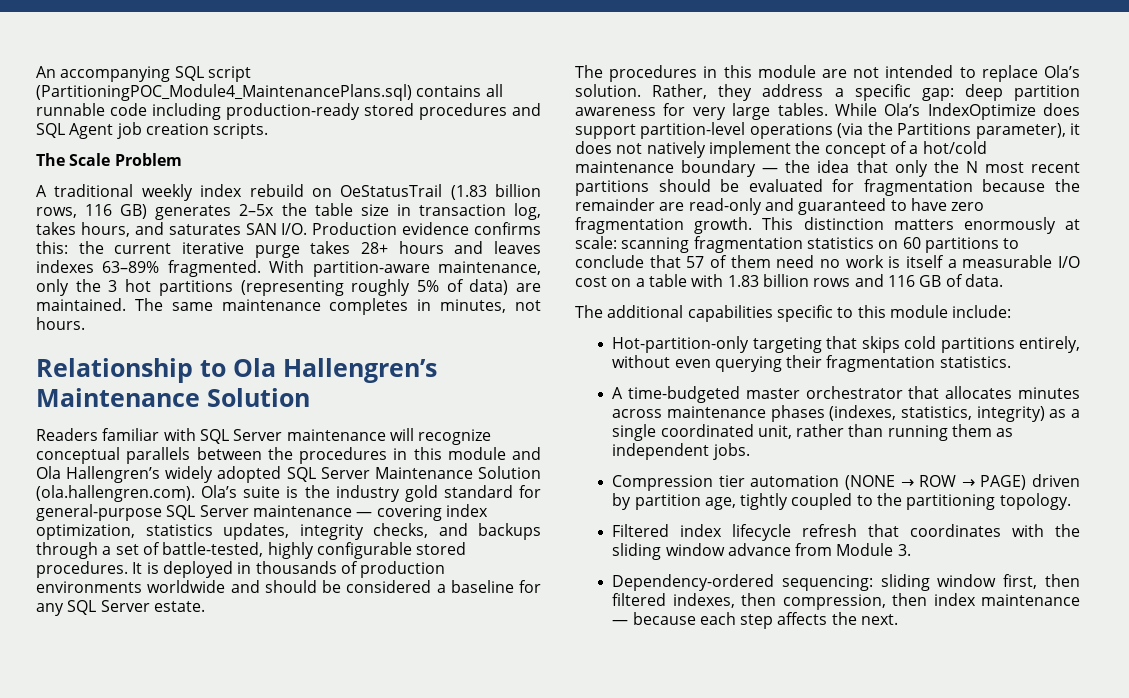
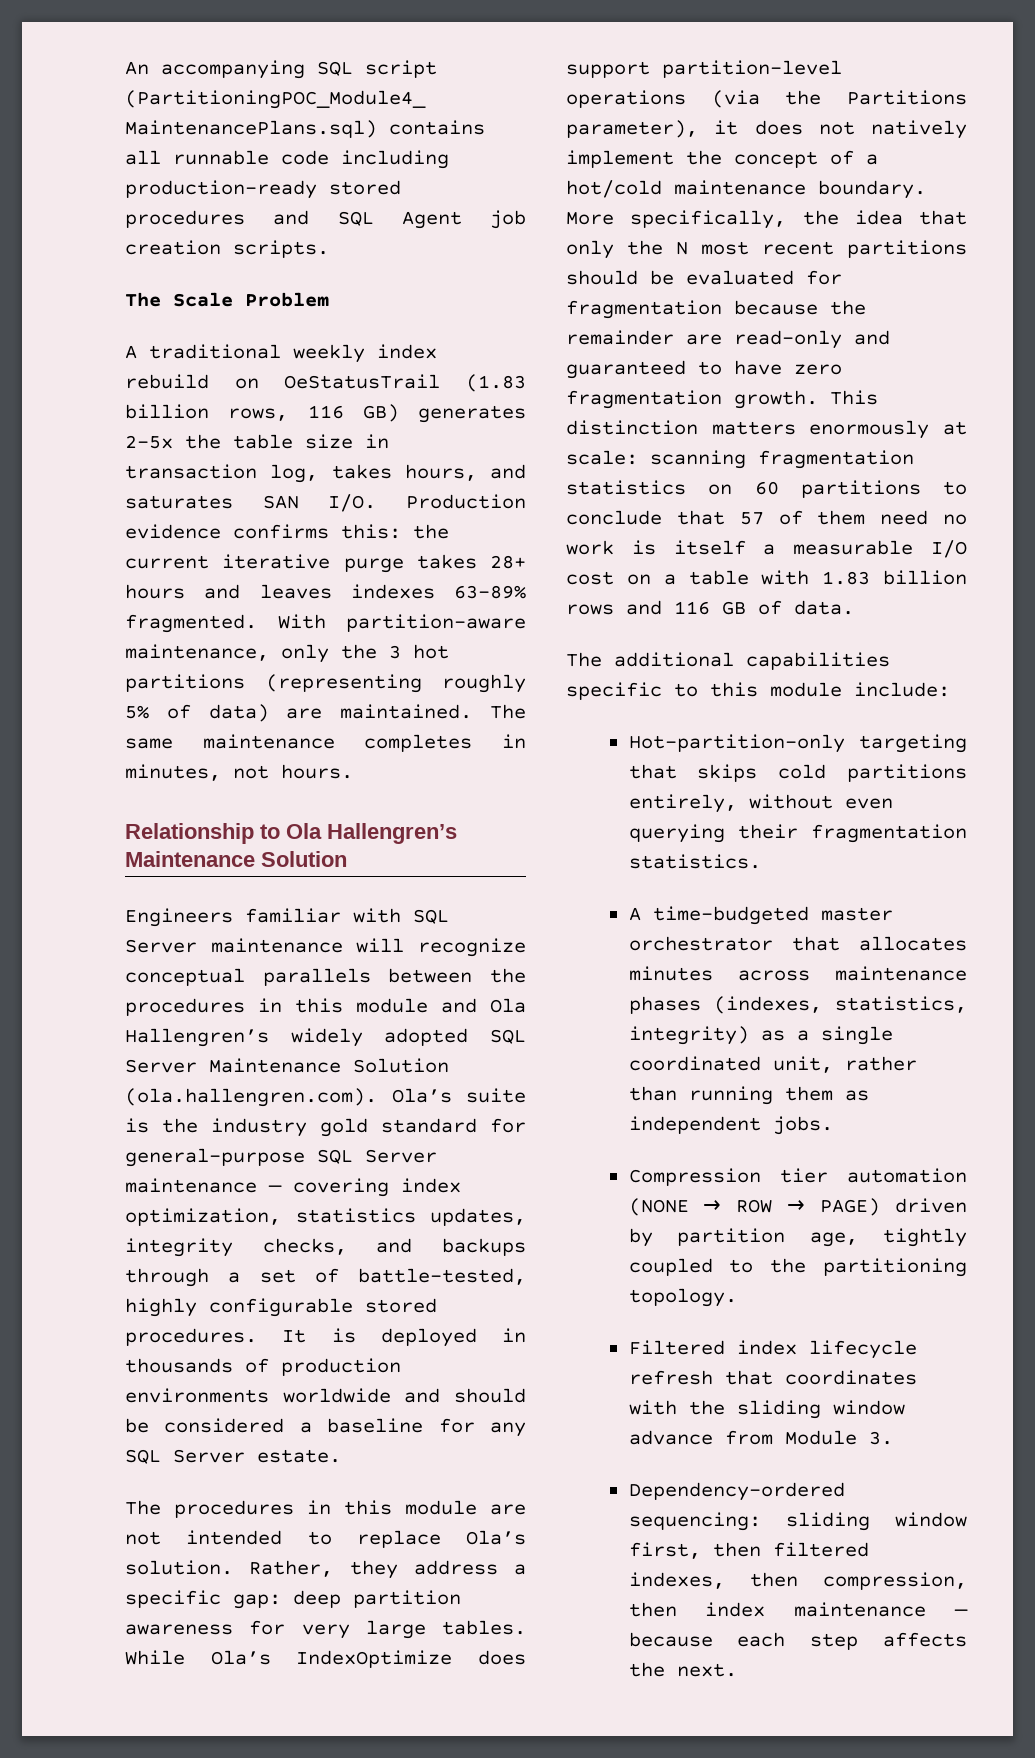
[36,428,98,441] Readers -> [125,908,233,927] Engineers
[681,160,779,177] boundary — -> [818,180,926,199] [566,210,787,229] boundary. More specifically,

